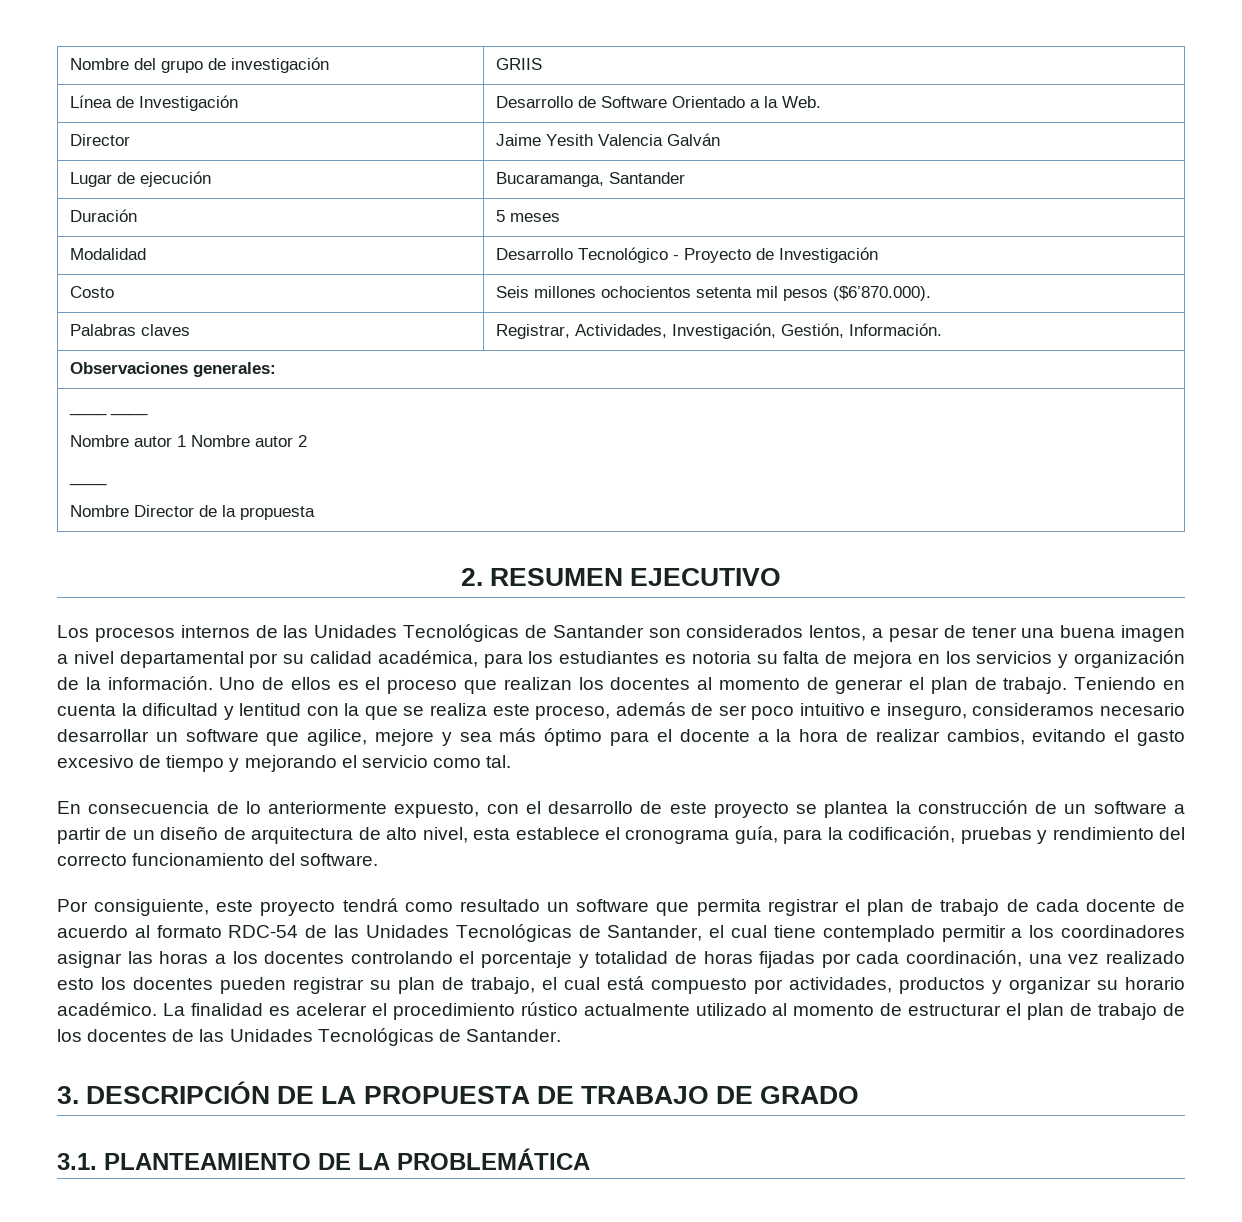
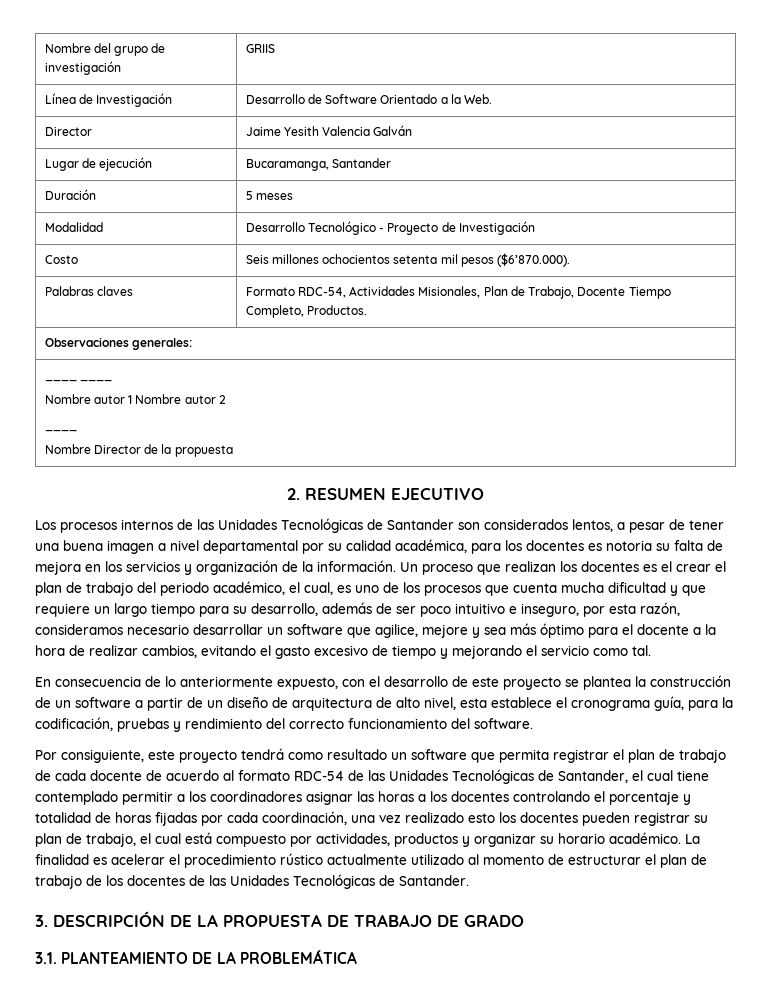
[495,323,942,339] Registrar, Actividades, Investigación, Gestión, Información. -> [245,286,671,299] [245,305,367,318] Formato RDC-54, Actividades Misionales, Plan de Trabajo, Docente Tiempo Completo, Productos.
[559,651,660,664] estudiantes -> [526,540,584,551] docentes
[219,677,381,690] Uno de ellos es el -> [400,562,418,572] Un
[697,677,1185,694] [57,703,611,720] al momento de generar el plan de trabajo. Teniendo en cuenta la dificultad y lentitud con la que se realiza este proceso, -> [643,561,726,572] [35,581,706,596] [35,603,318,617] es el crear el plan de trabajo del periodo académico, el cual, es uno de los procesos que cuenta mucha dificultad y que requiere un largo tiempo para su desarrollo,
(967, 711) none -> [583,602,680,617] por esta razón,

